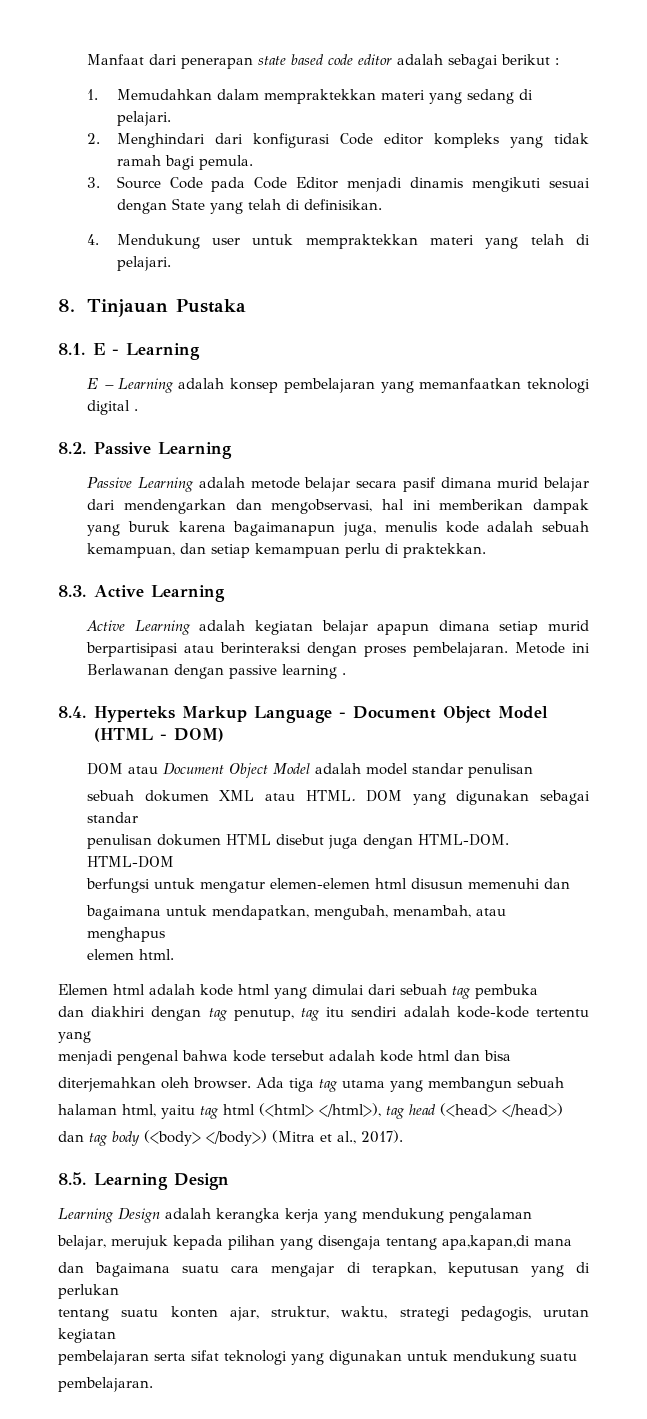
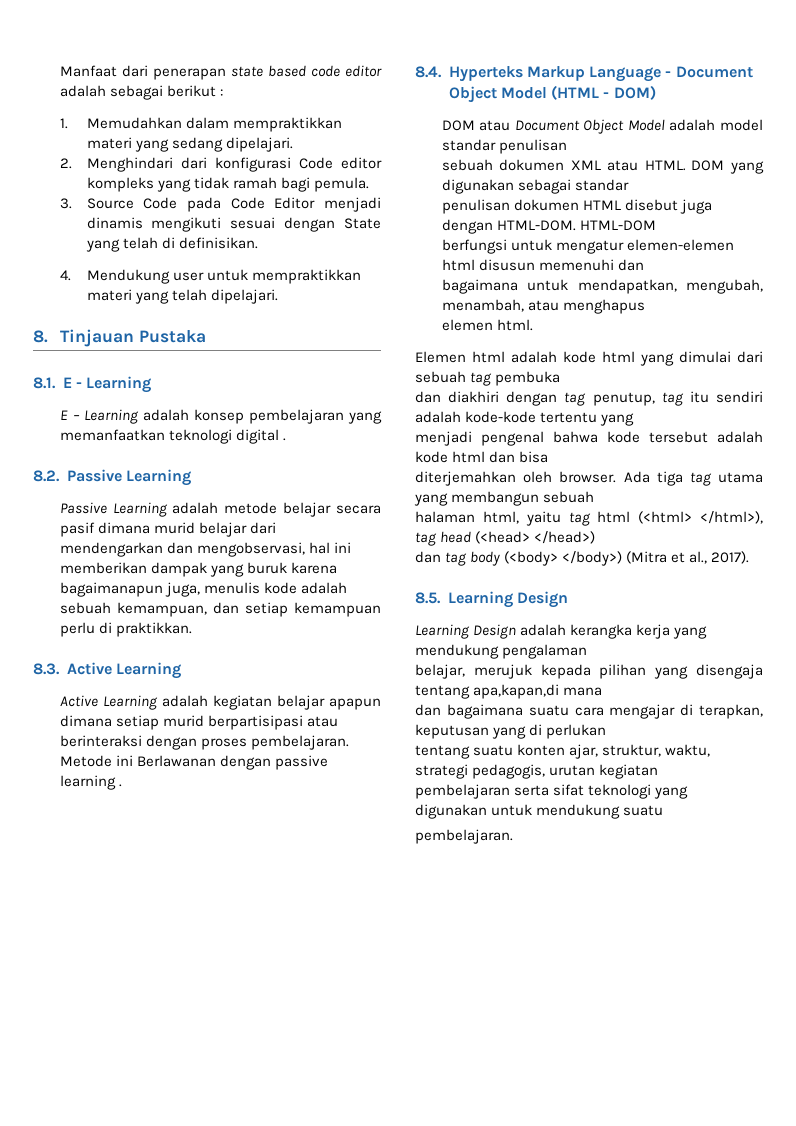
[263,89,376,104] mempraktekkan -> [232,117,342,132] mempraktikkan
[518,89,533,100] [116,111,171,126] di pelajari. -> [225,137,293,152] dipelajari.
[305,234,418,249] mempraktekkan -> [251,269,361,284] mempraktikkan
[576,234,590,245] [116,256,171,271] di pelajari. -> [210,289,278,304] dipelajari.
[403,543,487,558] praktekkan. -> [115,622,192,637] praktikkan.

